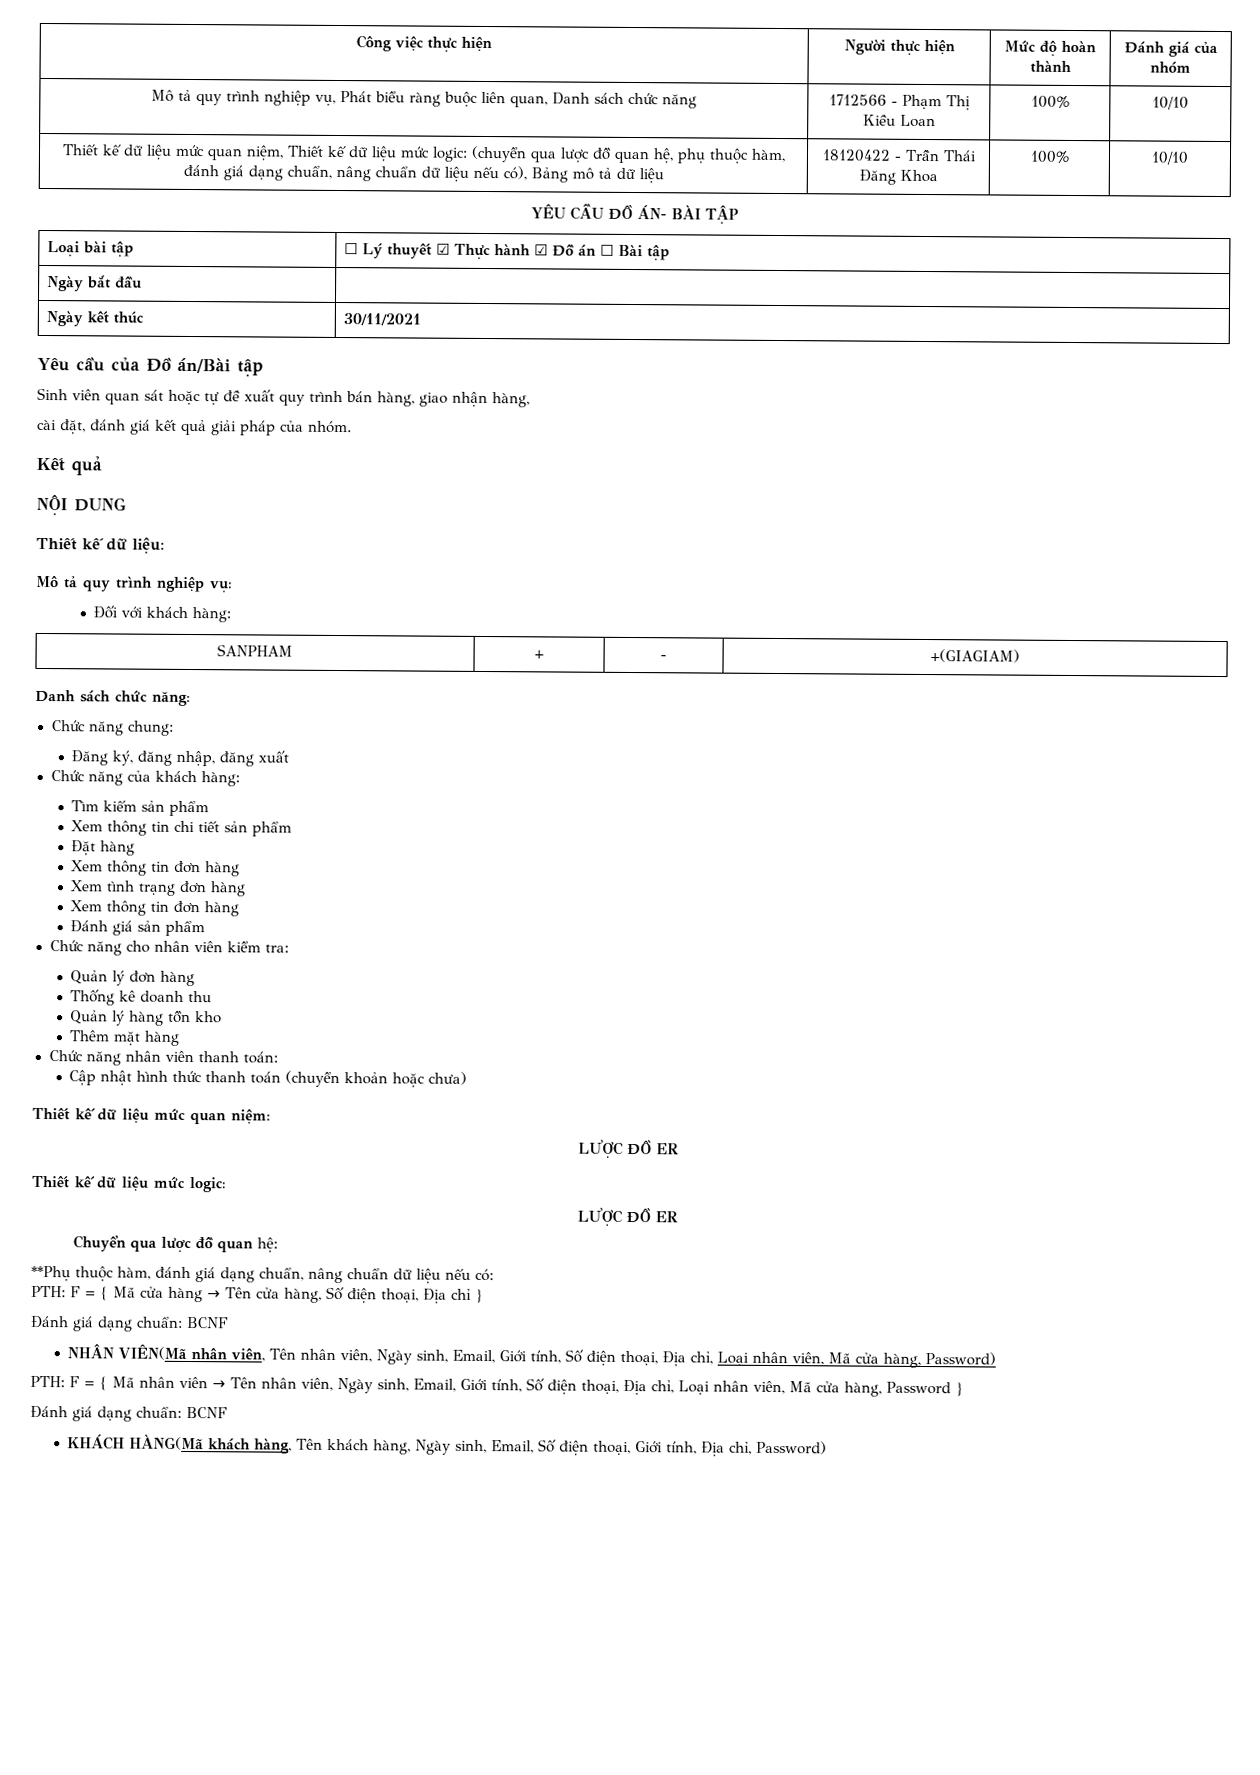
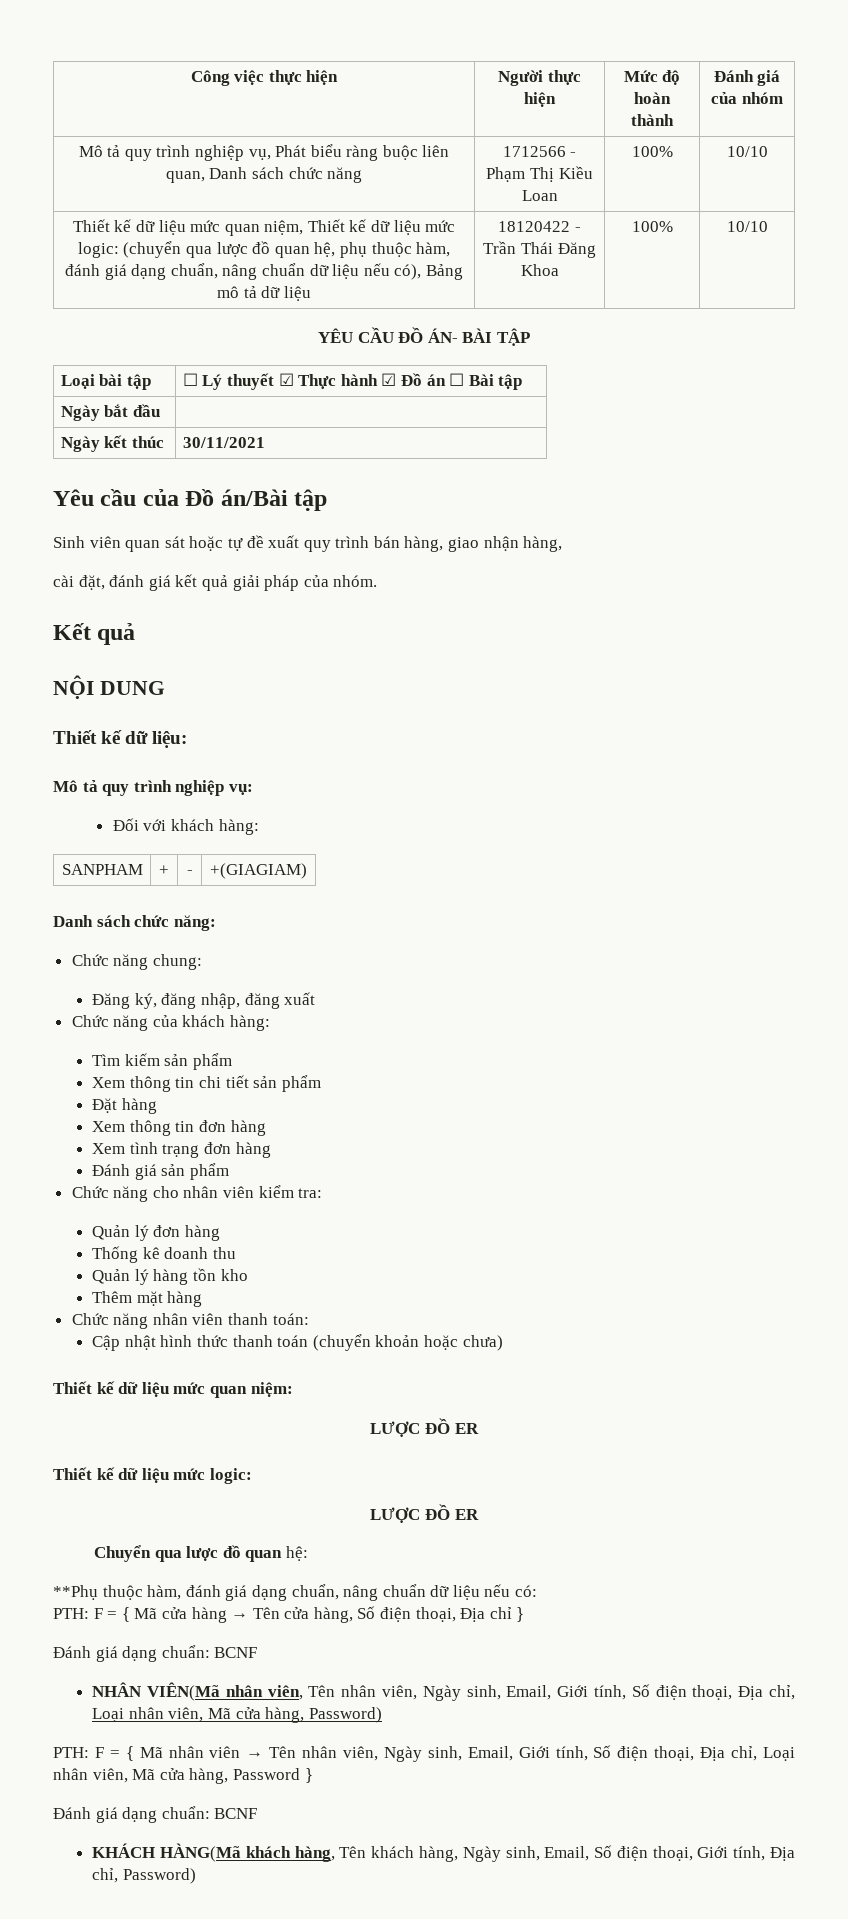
[70,900,240,917] // Xem thông tin đơn hàng -> (271, 1150) none

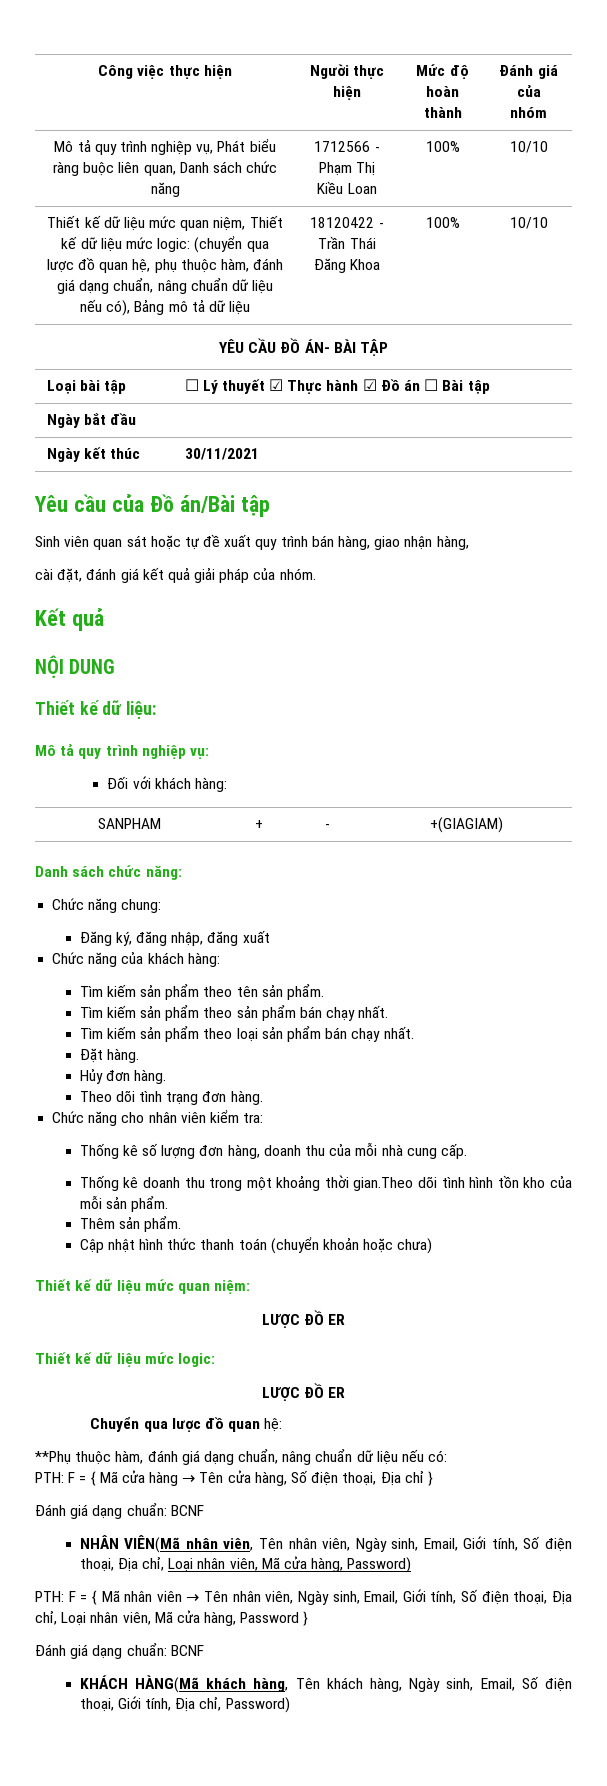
[92,1075,321,1092] [92,1098,157,1114] [92,1120,266,1136] [92,1142,271,1158] [92,1163,230,1180] // Xem thông tin chi tiết sản phẩm // Đặt hàng // Xem thông tin đơn hàng // Xem tình trạng đơn hàng // Đánh giá sản phẩm -> [203,984,325,1000] [79,1005,389,1021] [79,1026,414,1042] [79,1048,139,1063] [79,1069,167,1084] [79,1090,263,1105] theo tên sản phẩm. // Tìm kiếm sản phẩm theo sản phẩm bán chạy nhất. // Tìm kiếm sản phẩm theo loại sản phẩm bán chạy nhất. // Đặt hàng. // Hủy đơn hàng. // Theo dõi tình trạng đơn hàng.
[92,1225,221,1241] [92,1246,237,1263] [92,1268,248,1285] [92,1291,203,1307] [71,1313,309,1329] Quản lý đơn hàng // Thống kê doanh thu // Quản lý hàng tồn kho // Thêm mặt hàng // Chức năng nhân viên thanh toán: -> [79,1142,467,1159] [79,1175,572,1191] [79,1195,169,1212] [79,1216,182,1232] Thống kê số lượng đơn hàng, doanh thu của mỗi nhà cung cấp. // Thống kê doanh thu trong một khoảng thời gian.Theo dõi tình hình tồn kho của mỗi sản phẩm. // Thêm sản phẩm.

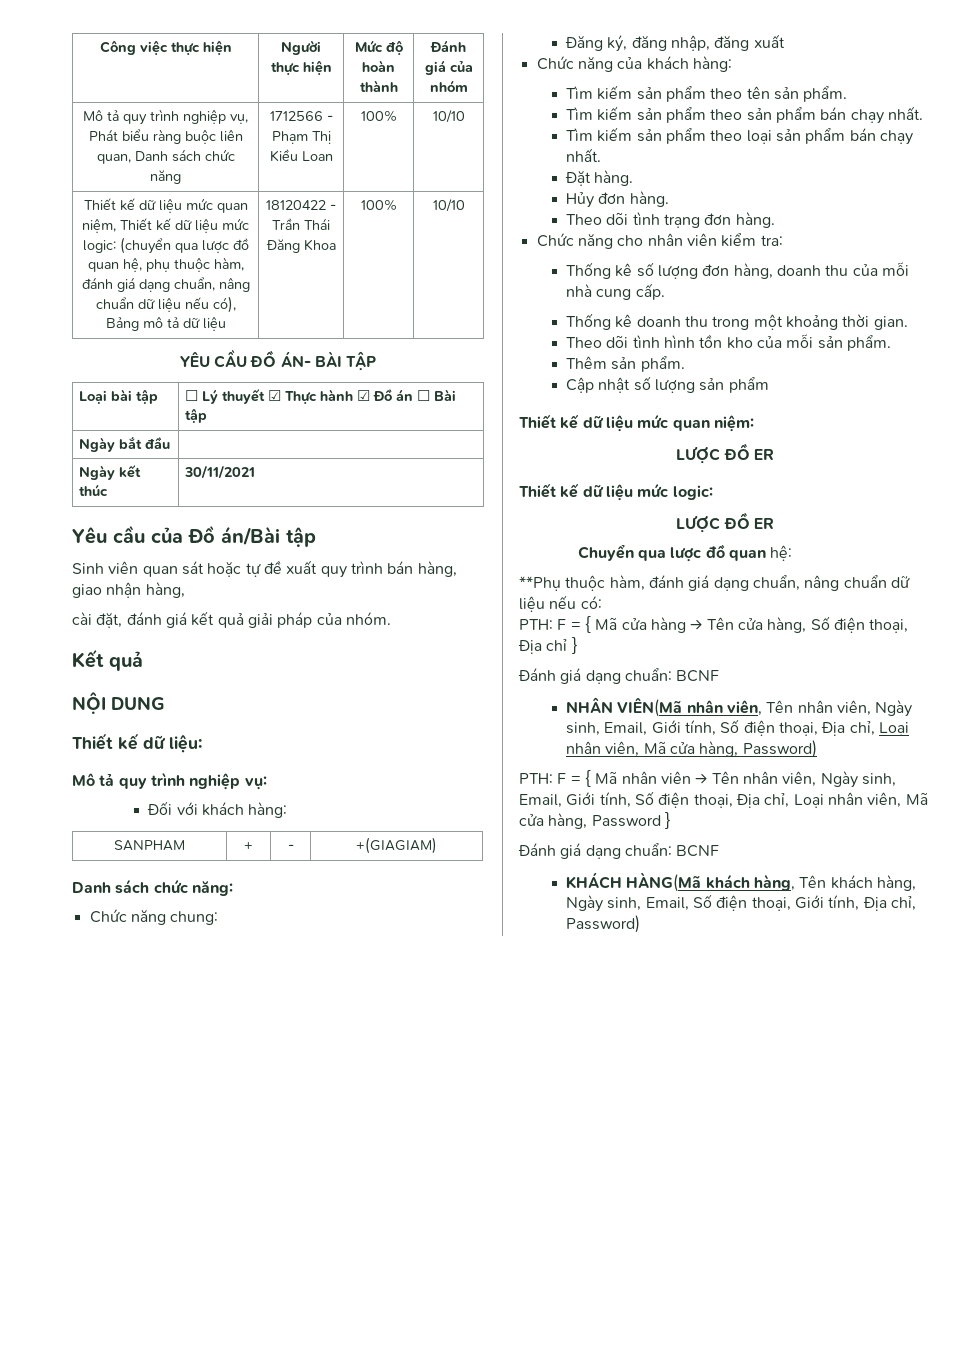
[353,1177,414,1191] gian.Theo -> [873,316,908,330] [565,337,602,348] gian. // Theo
[139,1237,433,1254] hình thức thanh toán (chuyển khoản hoặc chưa) -> [633,376,769,393] số lượng sản phẩm

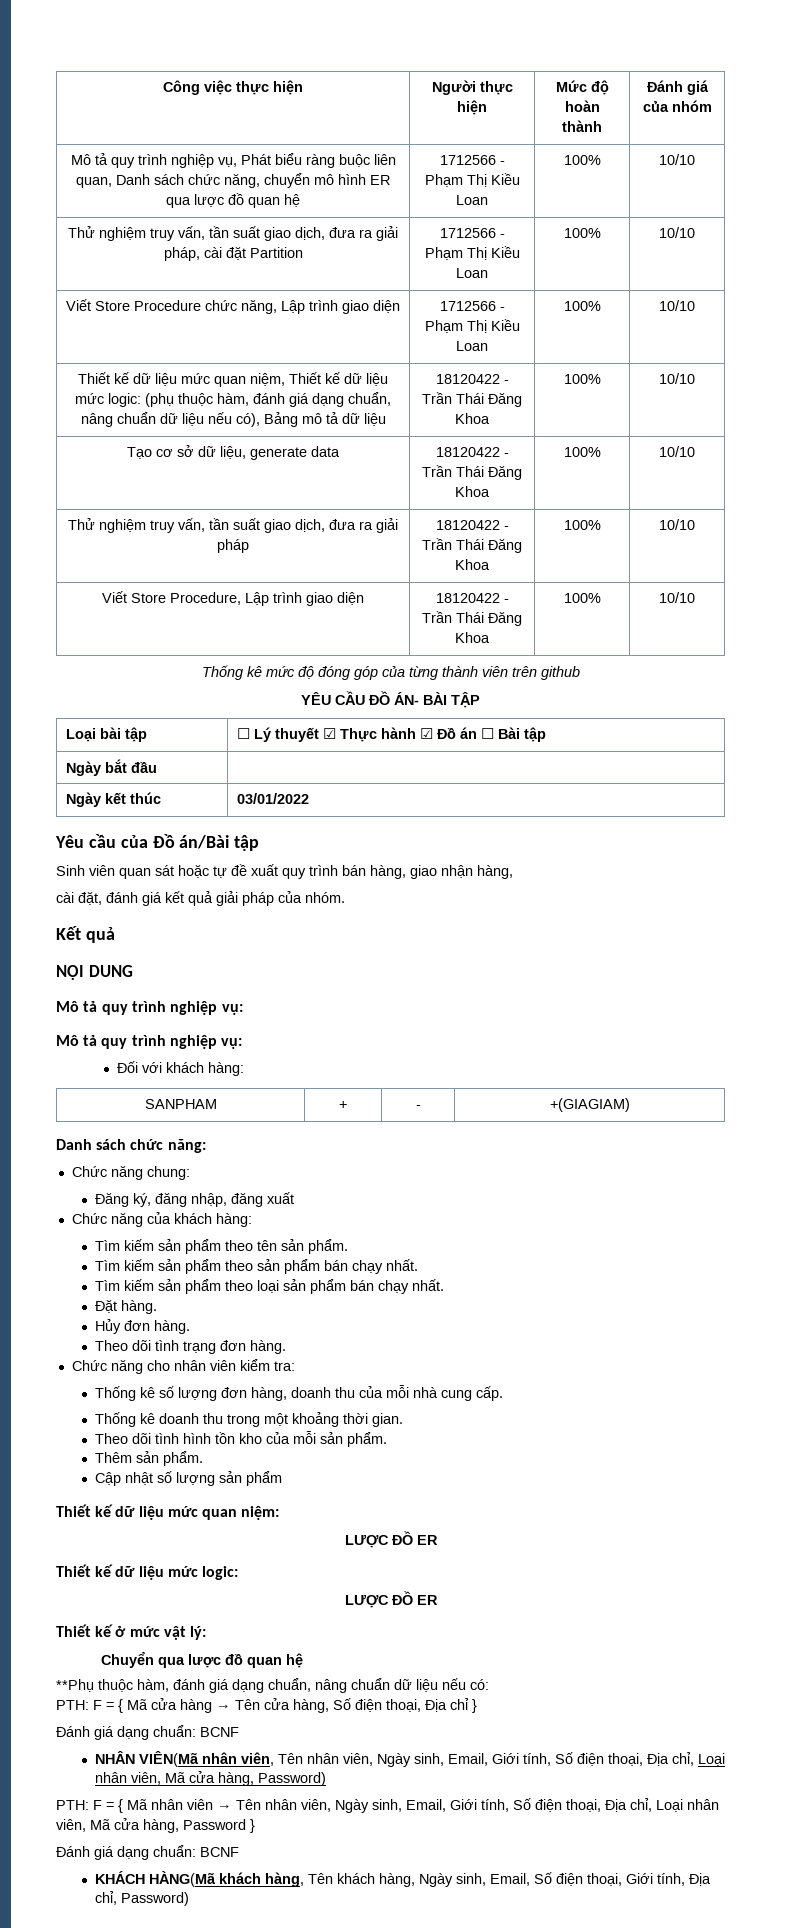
[150,170,181,184] năng -> [224,173,390,188] [166,193,300,208] [439,155,505,165] [424,173,520,187] [456,195,488,205] [563,155,601,165] [659,154,695,165] [67,226,398,241] [163,246,303,261] [439,228,505,238] [424,246,520,260] [456,268,488,278] [563,228,601,238] [659,227,695,238] [65,299,400,314] năng, chuyển mô hình ER qua lược đồ quan hệ | 1712566 - Phạm Thị Kiều Loan | 100% | 10/10 // Thử nghiệm truy vấn, tần suất giao dịch, đưa ra giải pháp, cài đặt Partition | 1712566 - Phạm Thị Kiều Loan | 100% | 10/10 // Viết Store Procedure chức năng, Lập trình giao diện
[119,237,249,254] [87,258,170,272] (chuyển qua lược đồ quan hệ, phụ -> [145,393,174,407] (phụ
(465, 205) none -> [126,445,340,460] [435,447,509,457] [422,465,522,480] [455,486,490,497] [563,447,601,457] [659,446,695,457] [67,518,398,533] [217,539,249,553] [435,520,509,530] [422,538,522,553] [455,559,490,570] [563,520,601,530] [659,519,695,530] [101,591,364,606] [435,593,509,603] [422,611,522,626] [455,632,490,643] [563,593,601,603] [659,592,695,603] [201,665,580,680] // Tạo cơ sở dữ liệu, generate data | 18120422 - Trần Thái Đăng Khoa | 100% | 10/10 // Thử nghiệm truy vấn, tần suất giao dịch, đưa ra giải pháp | 18120422 - Trần Thái Đăng Khoa | 100% | 10/10 // Viết Store Procedure, Lập trình giao diện | 18120422 - Trần Thái Đăng Khoa | 100% | 10/10 // Thống kê mức độ đóng góp của từng thành viên trên github
[184,465,256,479] 30/11/2021 -> [236,793,309,804] 03/01/2022
[72,733,202,753] Thiết kế dữ liệu: -> [56,1001,243,1015] Mô tả quy trình nghiệp vụ:
(774, 523) none -> [56,1624,206,1640] // Thiết kế ở mức vật lý:
[770,545,793,561] hệ: -> [286,1653,304,1668] hệ

